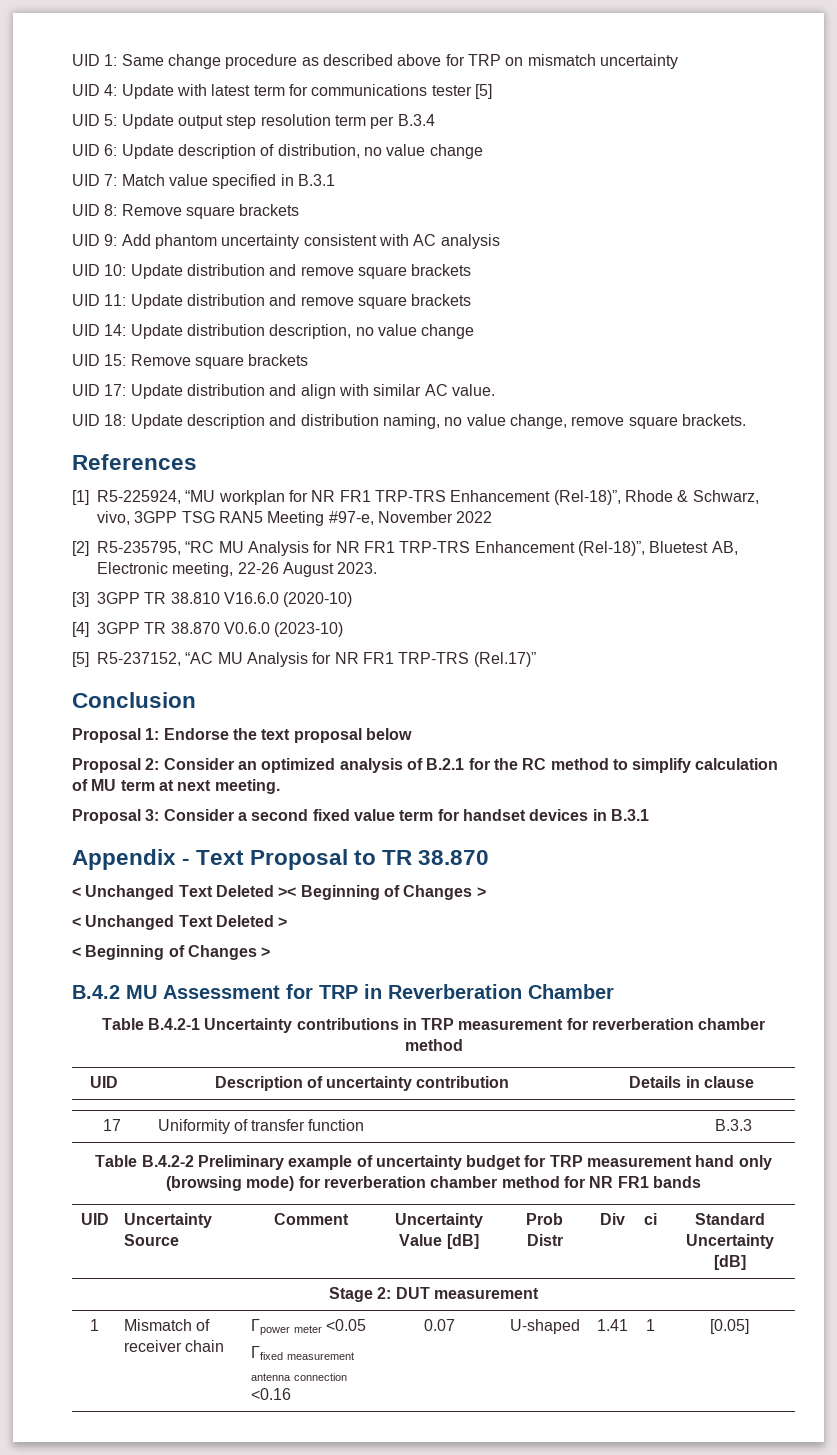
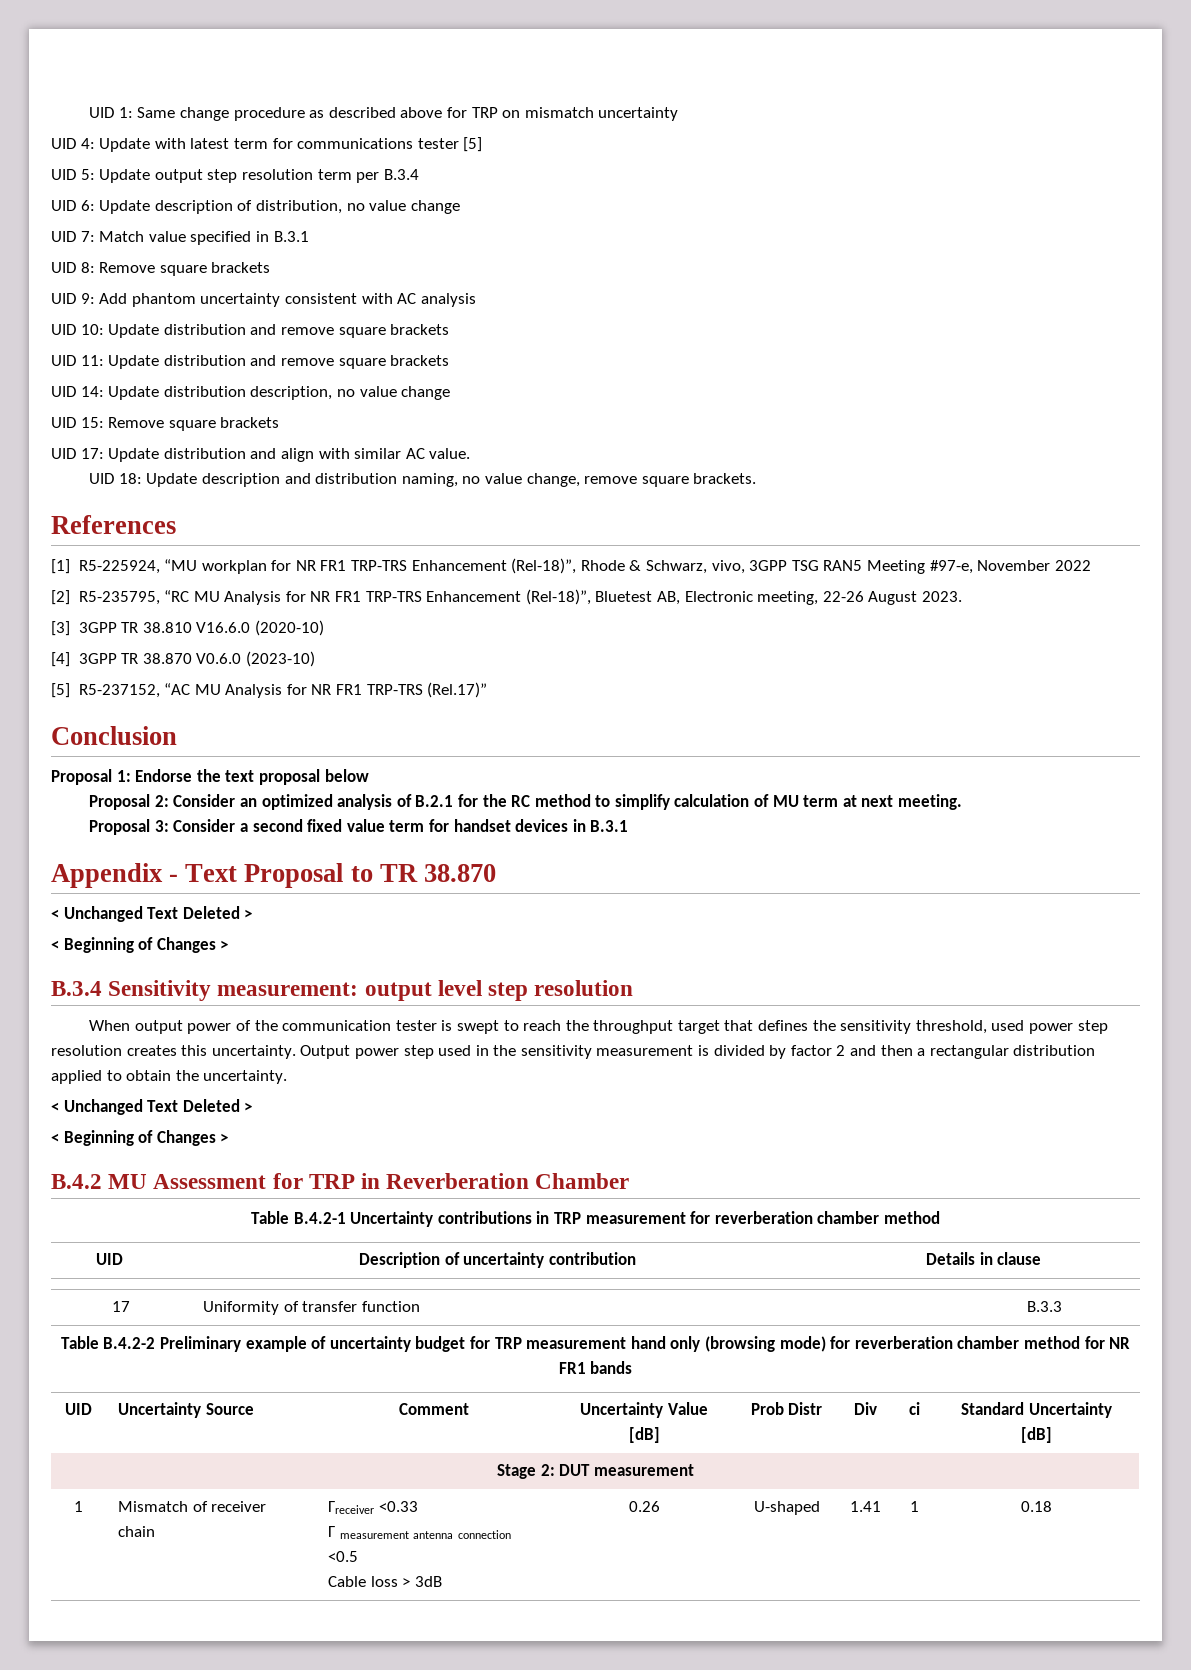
[278,885,486,900] >< Beginning of Changes > -> [244,909,253,919] [51,937,229,953] [51,980,634,1001] [89,1020,1108,1034] [51,1045,1096,1059] [51,1070,288,1084] > // < Beginning of Changes > // B.3.4 Sensitivity measurement: output level step resolution // When output power of the communication tester is swept to reach the throughput target that defines the sensitivity threshold, used power step resolution creates this uncertainty. Output power step used in the sensitivity measurement is divided by factor 2 and then a rectangular distribution applied to obtain the uncertainty.
[250,1319,367,1335] [250,1346,354,1360] [250,1373,347,1381] [250,1388,291,1400] [423,1319,455,1331] Гpower meter <0.05 // Гfixed measurement antenna connection <0.16 | 0.07 -> [328,1501,418,1514] [328,1526,512,1539] [328,1551,359,1562] [328,1576,443,1587] [628,1501,660,1512] Гreceiver <0.33 // Г measurement antenna connection <0.5 // Cable loss > 3dB | 0.26
[710,1319,749,1334] [0.05] -> [1021,1501,1052,1512] 0.18

